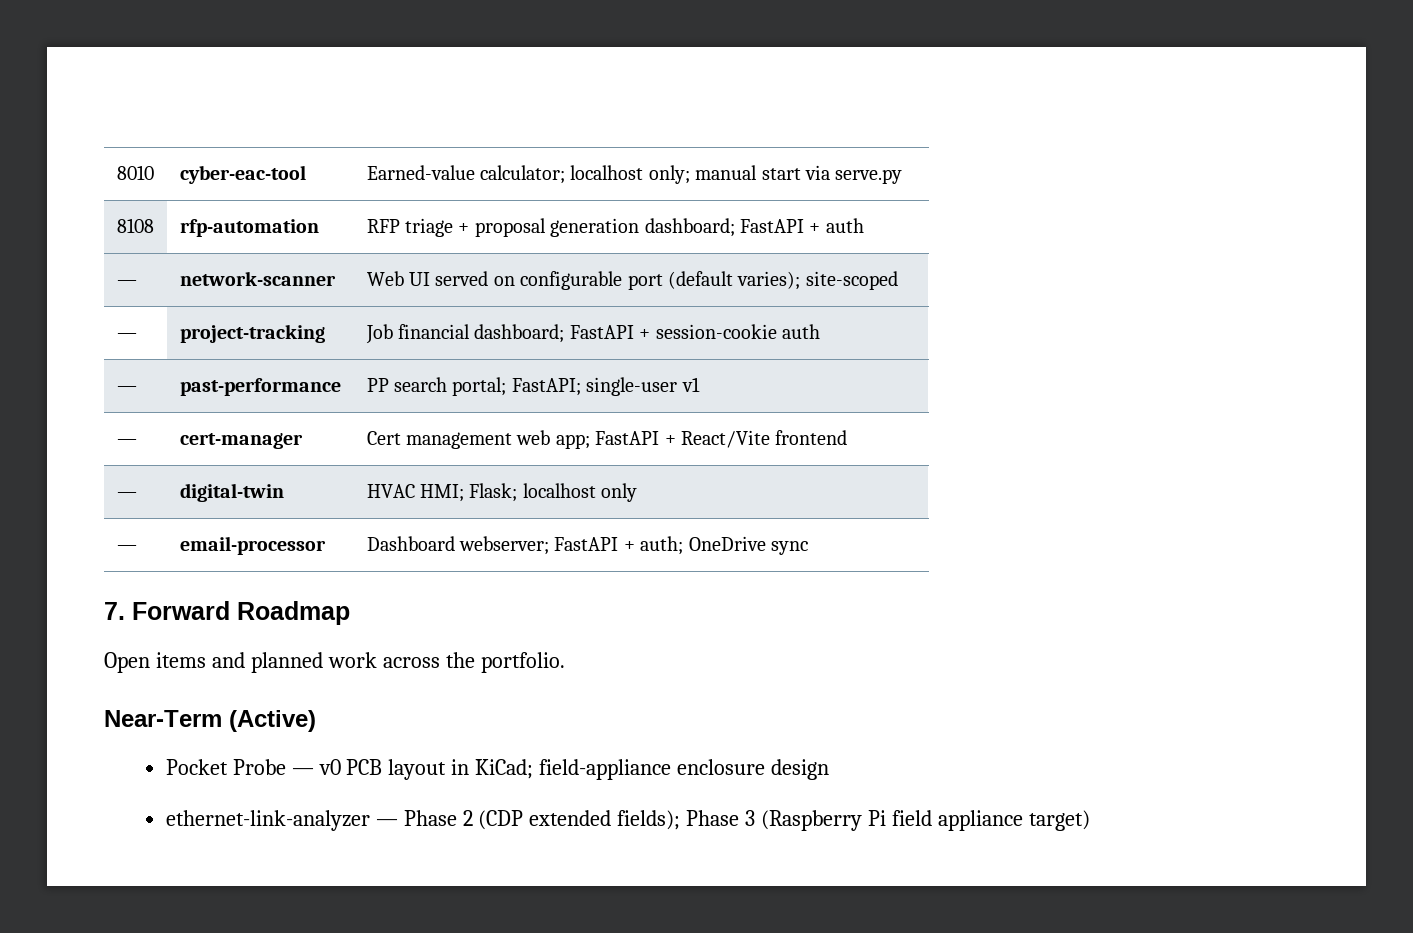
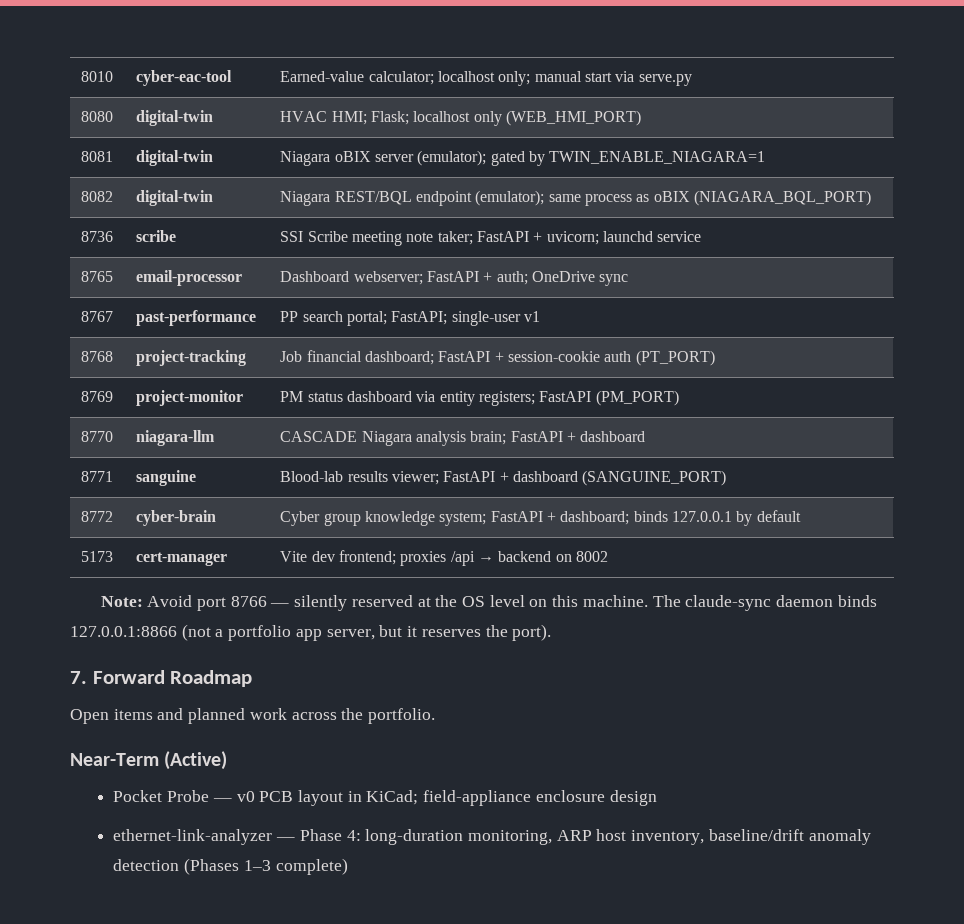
[116,218,154,233] [179,219,319,237] [366,218,864,237] [116,280,137,286] [179,271,336,286] [366,271,898,290] [116,333,137,339] 8108 | rfp-automation | RFP triage + proposal generation dashboard; FastAPI + auth // — | network-scanner | Web UI served on configurable port (default varies); site-scoped // — -> [81,111,114,122] [136,110,214,126] [280,110,641,126] [81,151,114,162] [136,150,214,166] [280,150,766,166] [81,191,114,202] [136,190,214,206] [280,190,871,206] [81,231,114,242] [136,230,177,242] [280,231,702,246] [81,271,114,282] [136,270,243,286] [280,271,629,286] [81,311,114,322] [136,310,257,326] [280,311,540,326] [81,351,114,362] 8080 | digital-twin | HVAC HMI; Flask; localhost only (WEB_HMI_PORT) // 8081 | digital-twin | Niagara oBIX server (emulator); gated by TWIN_ENABLE_NIAGARA=1 // 8082 | digital-twin | Niagara REST/BQL endpoint (emulator); same process as oBIX (NIAGARA_BQL_PORT) // 8736 | scribe | SSI Scribe meeting note taker; FastAPI + uvicorn; launchd service // 8765 | email-processor | Dashboard webserver; FastAPI + auth; OneDrive sync // 8767 | past-performance | PP search portal; FastAPI; single-user v1 // 8768
[116,386,137,392] [179,378,341,396] [366,377,700,396] [116,439,137,445] [179,433,303,449] [366,430,848,449] [116,492,137,498] [179,483,284,502] [366,483,638,502] [116,545,137,551] [179,536,326,555] [366,536,809,555] // — | past-performance | PP search portal; FastAPI; single-user v1 // — | cert-manager | Cert management web app; FastAPI + React/Vite frontend // — | digital-twin | HVAC HMI; Flask; localhost only // — | email-processor | Dashboard webserver; FastAPI + auth; OneDrive sync -> [635,350,715,366] [81,391,114,402] [136,390,244,406] [280,390,679,406] [81,431,114,442] [136,430,216,446] [280,431,646,446] [81,471,114,482] [136,470,197,486] [280,470,727,486] [81,511,114,522] [136,510,217,526] [280,510,801,526] [81,551,114,562] [136,552,228,566] [280,550,608,566] [100,595,877,611] [70,624,552,641] (PT_PORT) // 8769 | project-monitor | PM status dashboard via entity registers; FastAPI (PM_PORT) // 8770 | niagara-llm | CASCADE Niagara analysis brain; FastAPI + dashboard // 8771 | sanguine | Blood-lab results viewer; FastAPI + dashboard (SANGUINE_PORT) // 8772 | cyber-brain | Cyber group knowledge system; FastAPI + dashboard; binds 127.0.0.1 by default // 5173 | cert-manager | Vite dev frontend; proxies /api → backend on 8002 // Note: Avoid port 8766 — silently reserved at the OS level on this machine. The claude-sync daemon binds 127.0.0.1:8866 (not a portfolio app server, but it reserves the port).
[462,810,1090,831] 2 (CDP extended fields); Phase 3 (Raspberry Pi field appliance target) -> [346,829,871,845] [113,858,348,875] 4: long-duration monitoring, ARP host inventory, baseline/drift anomaly detection (Phases 1–3 complete)

